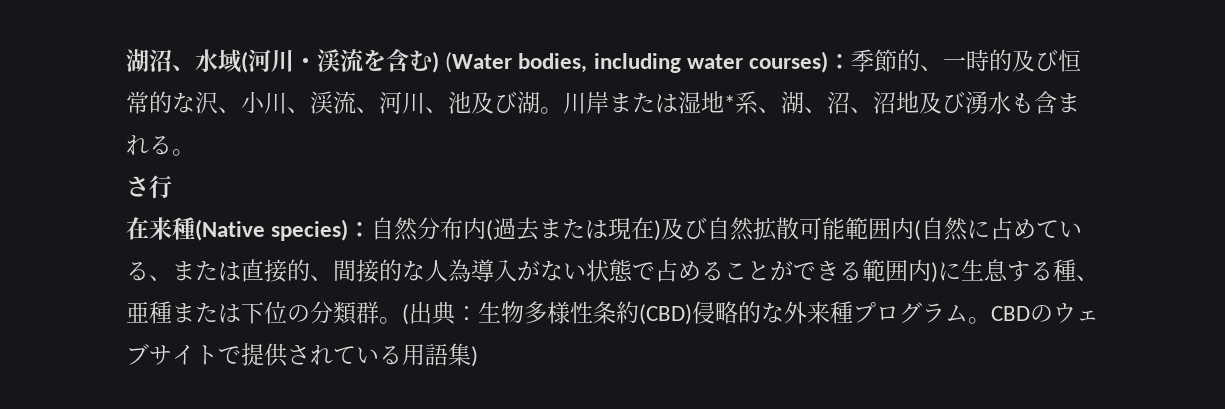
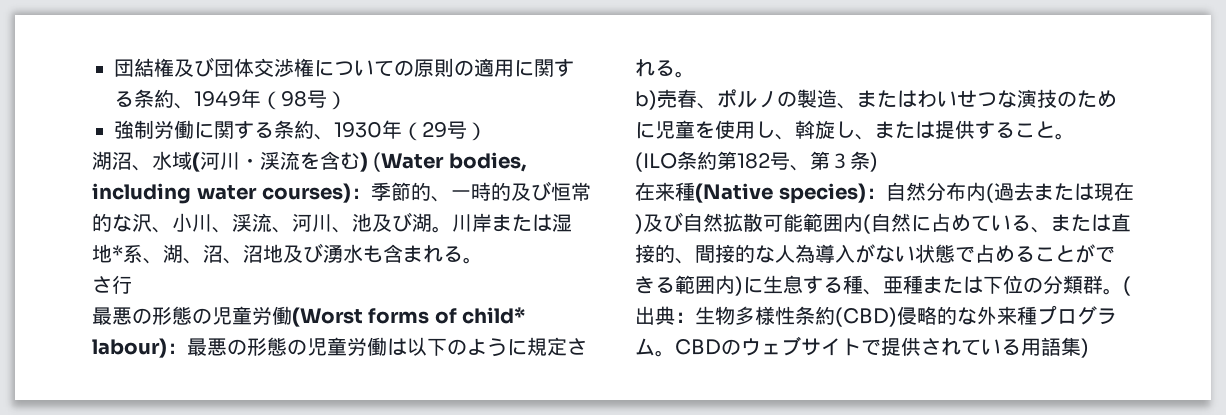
(126, 60) none -> [114,57,574,77] [114,89,347,110] [114,120,487,141] 団結権及び団体交渉権についての原則の適用に関する条約、1949年（98号） // 強制労働に関する条約、1930年（29号） //
(172, 187) none -> [92,306,526,327] [92,337,587,358] [635,59,695,78] [635,89,1117,110] [635,120,1075,140] [635,151,878,172] // 最悪の形態の児童労働(Worst forms of child* labour)：最悪の形態の児童労働は以下のように規定される。 // b)売春、ポルノの製造、またはわいせつな演技のために児童を使用し、斡旋し、または提供すること。 // (ILO条約第182号、第３条)

